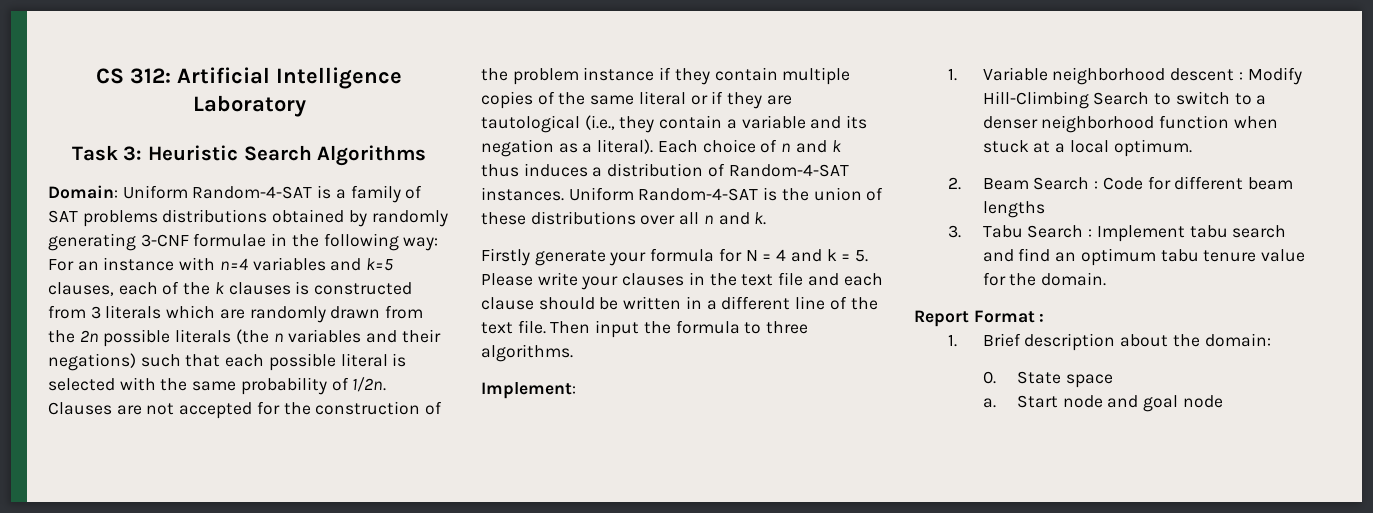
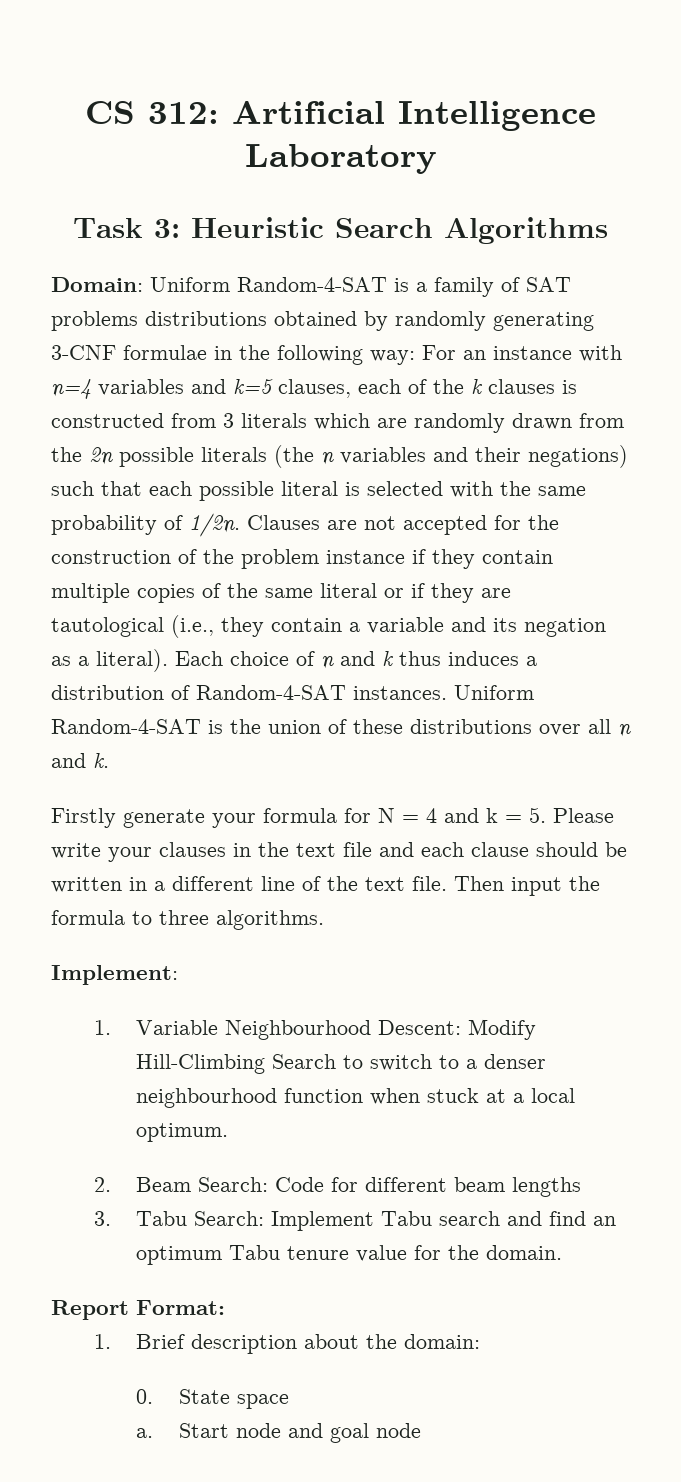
[1052,67,1243,85] neighborhood descent : -> [225,1020,462,1040] Neighbourhood Descent:
[1041,115,1155,133] neighborhood -> [136,1088,278,1108] neighbourhood
[1033,177,1099,190] Search : -> [198,1177,269,1192] Search:
[1027,225,1228,242] Search : Implement tabu -> [194,1211,433,1231] Search: Implement Tabu
[1160,249,1199,262] tabu -> [229,1245,281,1260] Tabu
[973,310,1045,323] Format : -> [136,1300,225,1315] Format:

